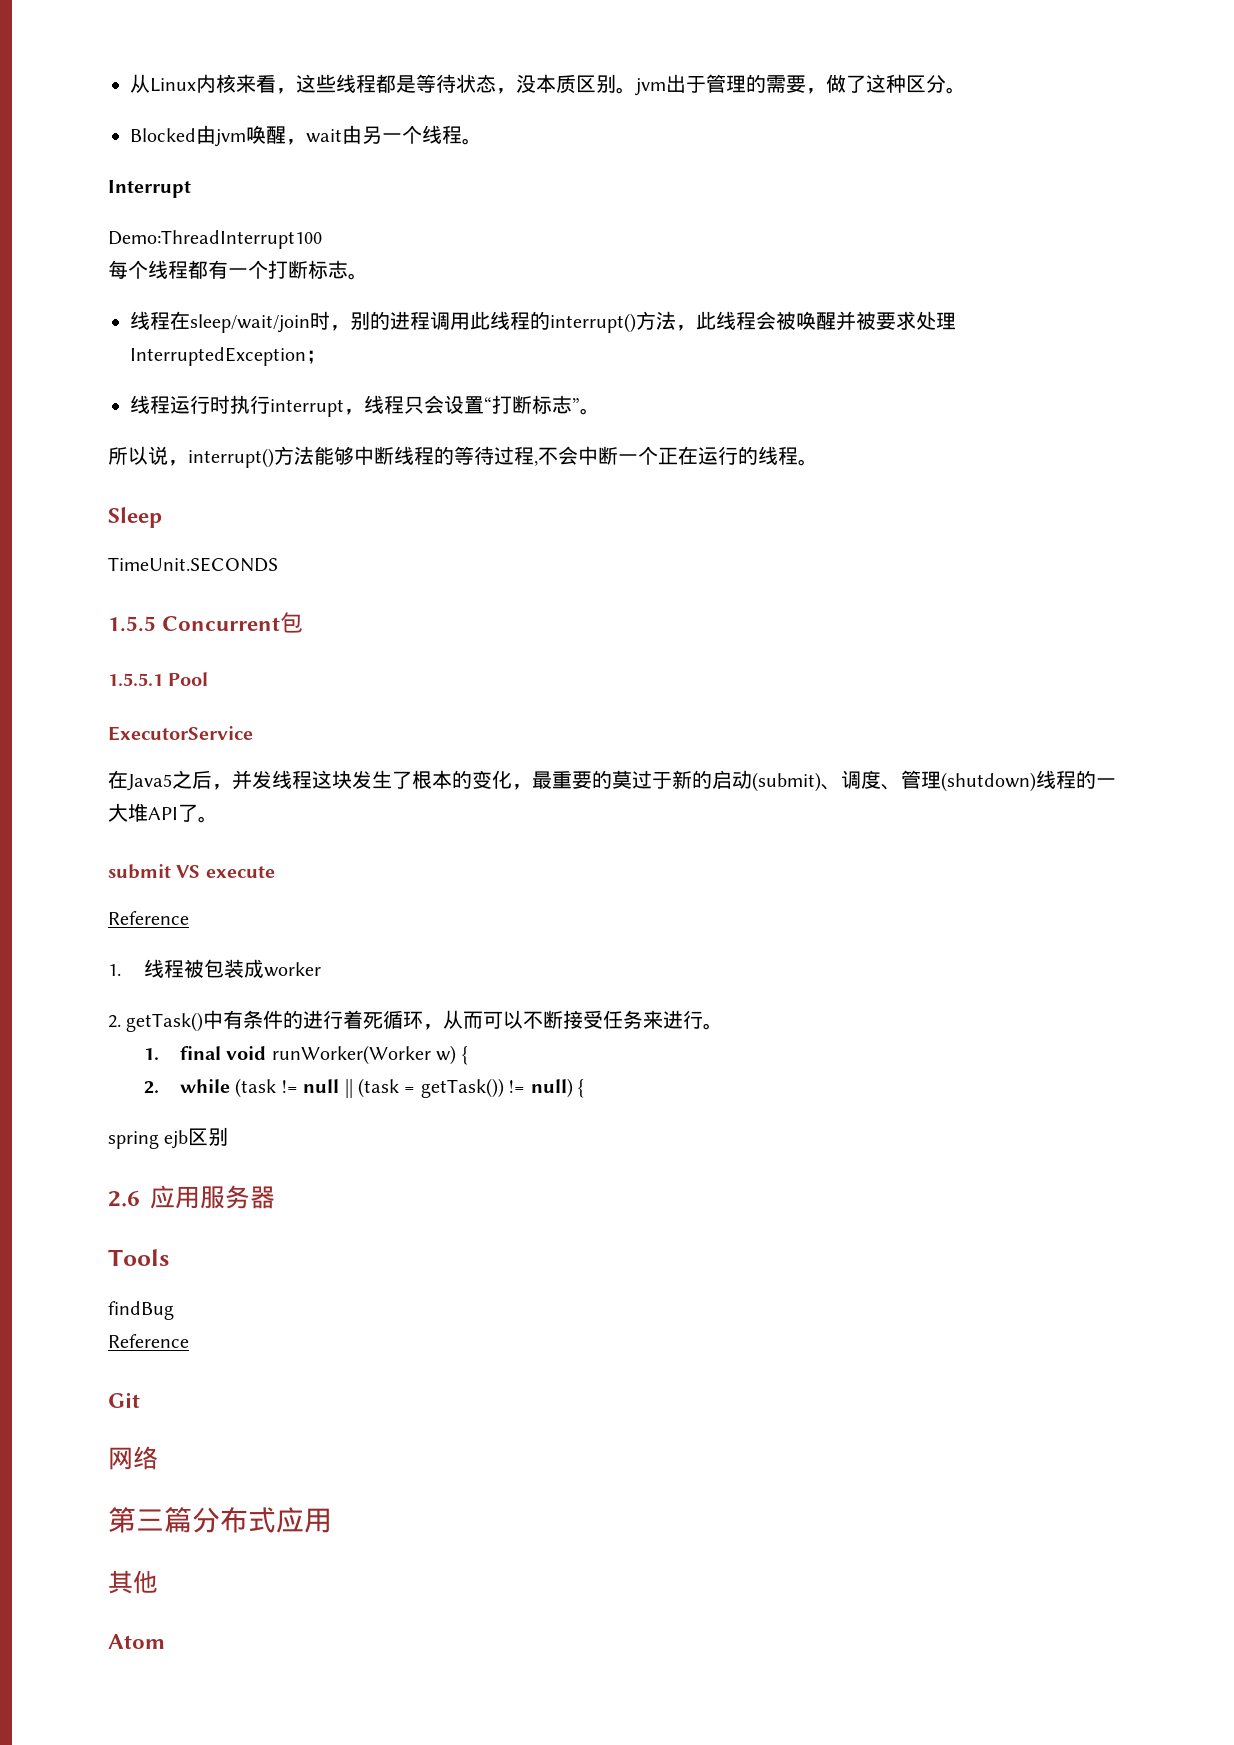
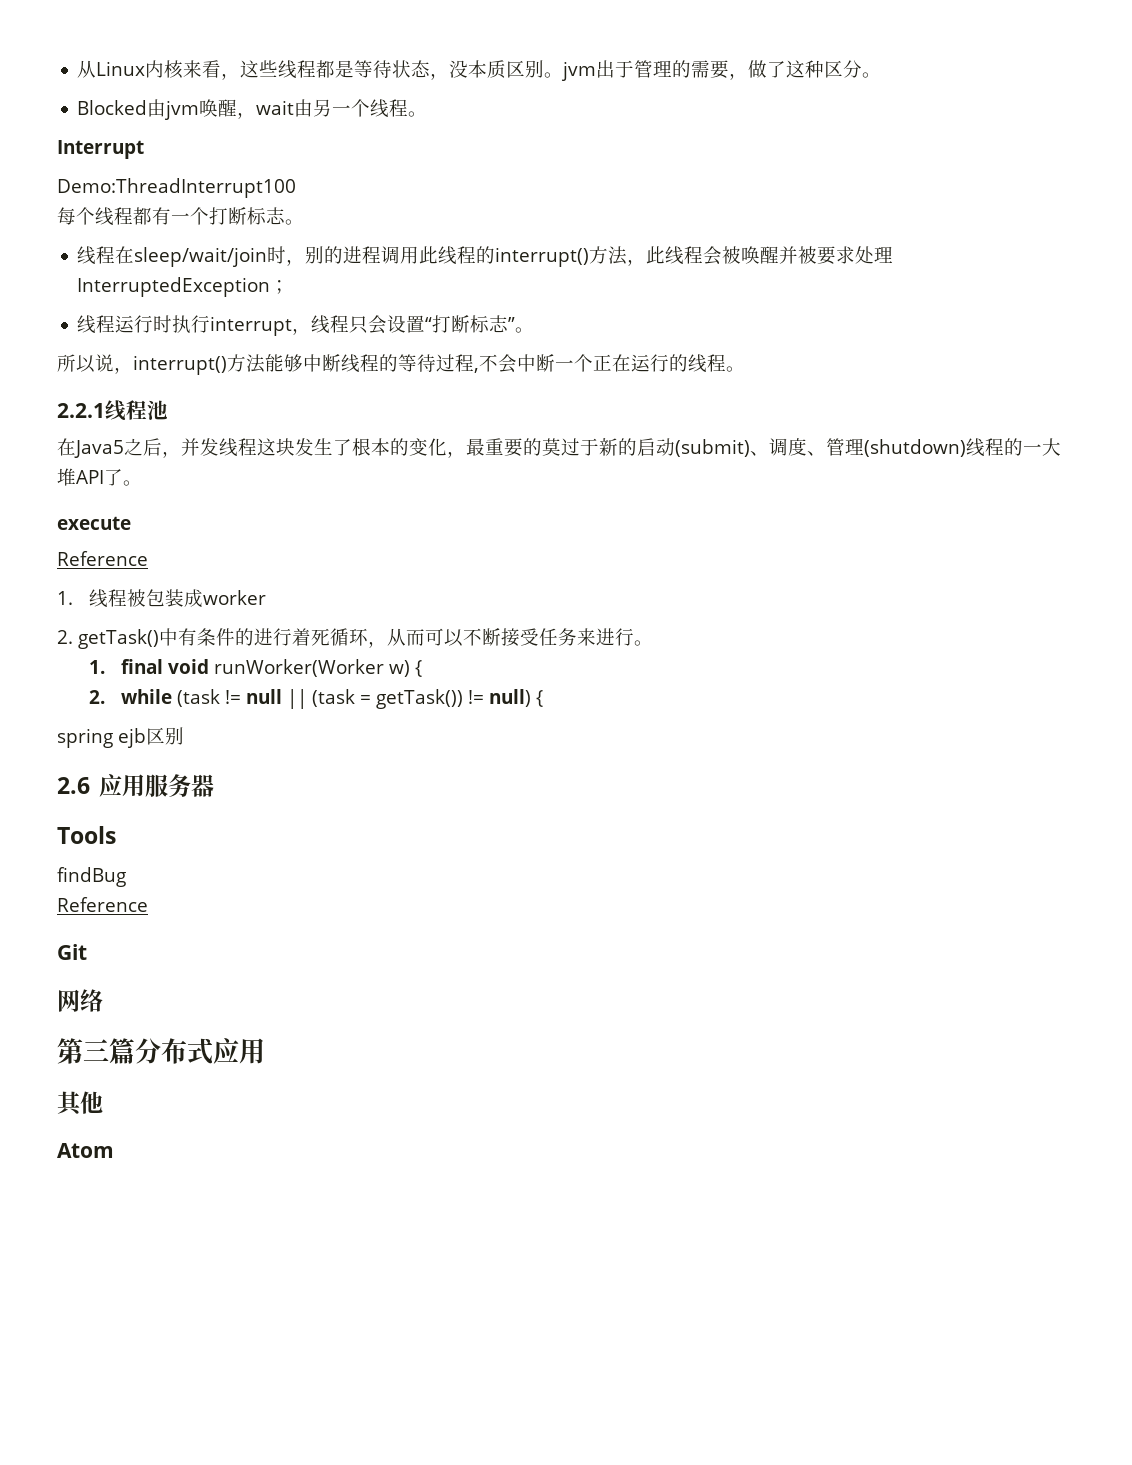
[108,507,162,528] [108,557,278,572] [108,612,304,633] [108,672,209,686] [108,726,253,741] Sleep // TimeUnit.SECONDS // 1.5.5 Concurrent包 // 1.5.5.1 Pool // ExecutorService -> [57,400,168,421] 2.2.1线程池
[108,864,201,879] submit VS -> (142, 483) none

